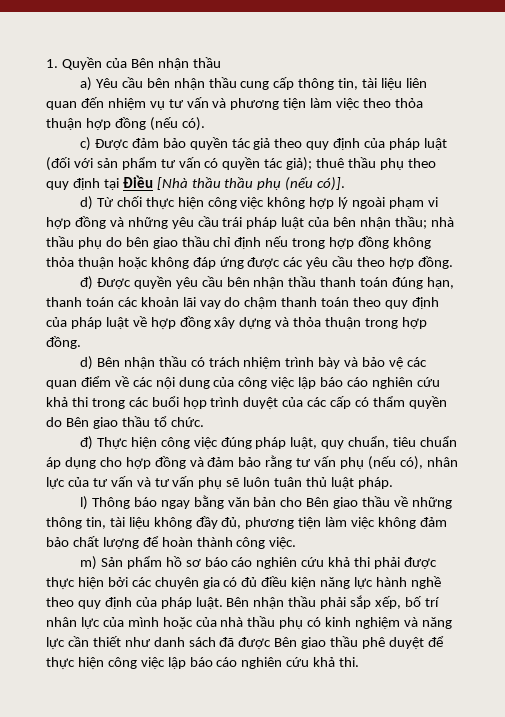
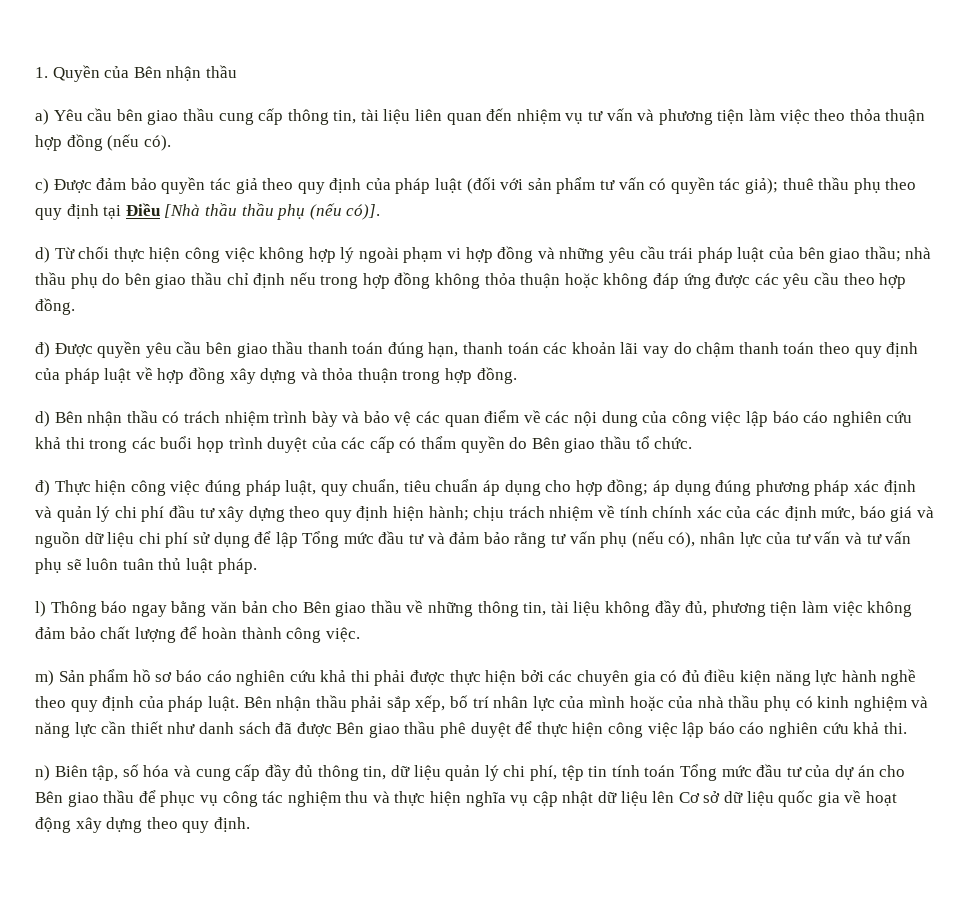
[173,78,205,90] nhận -> [147,110,179,125] giao
[360,217,392,229] nhận -> [829,248,861,263] giao
[253,277,285,289] nhận -> [236,343,268,358] giao
[154,456,186,469] đồng -> [607,479,916,496] [35,505,934,522] [35,531,425,548] đồng; áp dụng đúng phương pháp xác định và quản lý chi phí đầu tư xây dựng theo quy định hiện hành; chịu trách nhiệm về tính chính xác của các định mức, báo giá và nguồn dữ liệu chi phí sử dụng để lập Tổng mức đầu tư
(360, 662) none -> [35,764,906,781] [35,790,897,807] [35,817,250,833] // n) Biên tập, số hóa và cung cấp đầy đủ thông tin, dữ liệu quản lý chi phí, tệp tin tính toán Tổng mức đầu tư của dự án cho Bên giao thầu để phục vụ công tác nghiệm thu và thực hiện nghĩa vụ cập nhật dữ liệu lên Cơ sở dữ liệu quốc gia về hoạt động xây dựng theo quy định.

